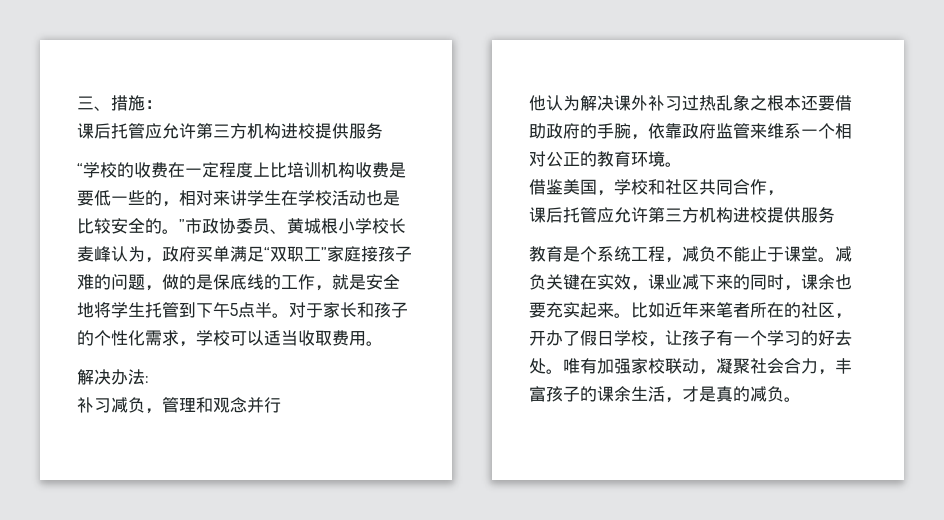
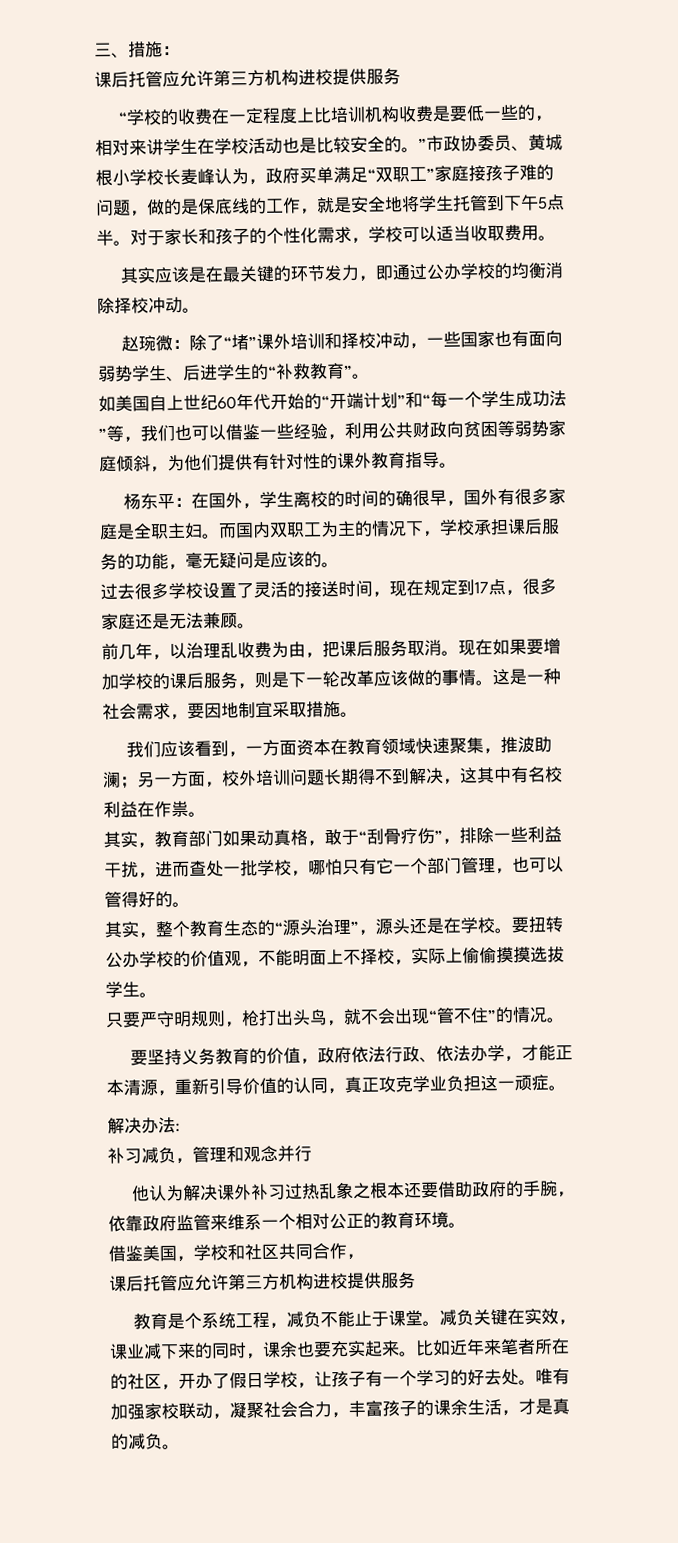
(383, 343) none -> [119,262,563,284] [97,296,200,314] [120,330,563,352] [98,362,370,382] [98,390,567,412] [98,420,566,443] [99,451,457,473] [122,488,566,510] [99,518,560,540] [100,551,339,571] [100,578,557,600] [101,612,255,630] [101,638,561,661] [101,668,561,690] [102,700,358,721] [125,736,552,758] [102,766,563,789] [103,800,206,818] [103,826,562,849] [104,856,564,879] [104,891,190,908] [104,916,563,939] [105,946,565,968] [105,981,157,998] [105,1006,565,1028] [129,1044,573,1066] [106,1074,566,1097] // 其实应该是在最关键的环节发力，即通过公办学校的均衡消除择校冲动。 // 赵琬微：除了“堵”课外培训和择校冲动，一些国家也有面向弱势学生、后进学生的“补救教育”。 // 如美国自上世纪60年代开始的“开端计划”和“每一个学生成功法”等，我们也可以借鉴一些经验，利用公共财政向贫困等弱势家庭倾斜，为他们提供有针对性的课外教育指导。 // 杨东平：在国外，学生离校的时间的确很早，国外有很多家庭是全职主妇。而国内双职工为主的情况下，学校承担课后服务的功能，毫无疑问是应该的。 // 过去很多学校设置了灵活的接送时间，现在规定到17点，很多家庭还是无法兼顾。 // 前几年，以治理乱收费为由，把课后服务取消。现在如果要增加学校的课后服务，则是下一轮改革应该做的事情。这是一种社会需求，要因地制宜采取措施。 // 我们应该看到，一方面资本在教育领域快速聚集，推波助澜；另一方面，校外培训问题长期得不到解决，这其中有名校利益在作祟。 // 其实，教育部门如果动真格，敢于“刮骨疗伤”，排除一些利益干扰，进而查处一批学校，哪怕只有它一个部门管理，也可以管得好的。 // 其实，整个教育生态的“源头治理”，源头还是在学校。要扭转公办学校的价值观，不能明面上不择校，实际上偷偷摸摸选拔学生。 // 只要严守明规则，枪打出头鸟，就不会出现“管不住”的情况。 // 要坚持义务教育的价值，政府依法行政、依法办学，才能正本清源，重新引导价值的认同，真正攻克学业负担这一顽症。

